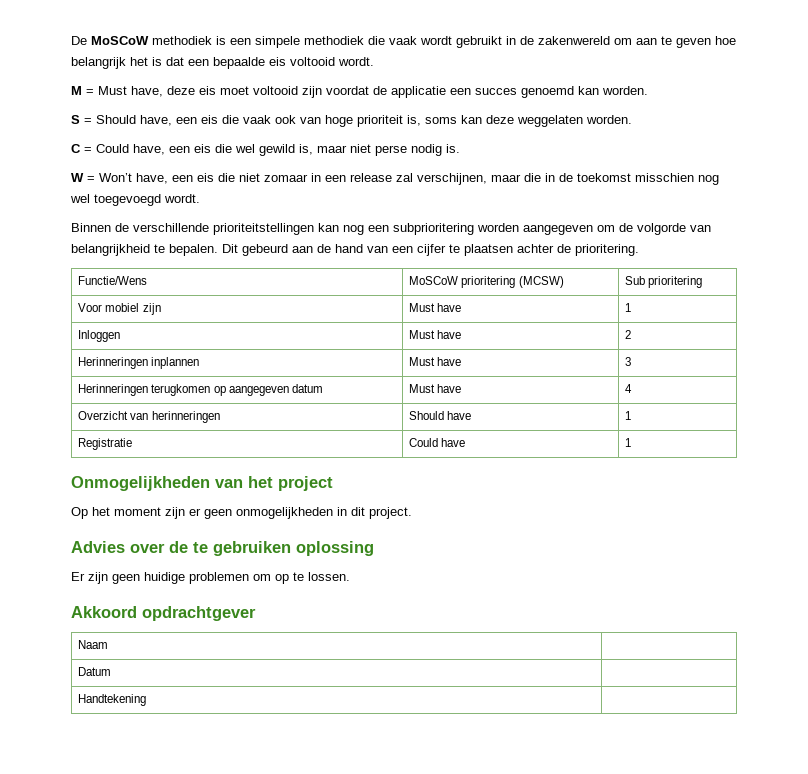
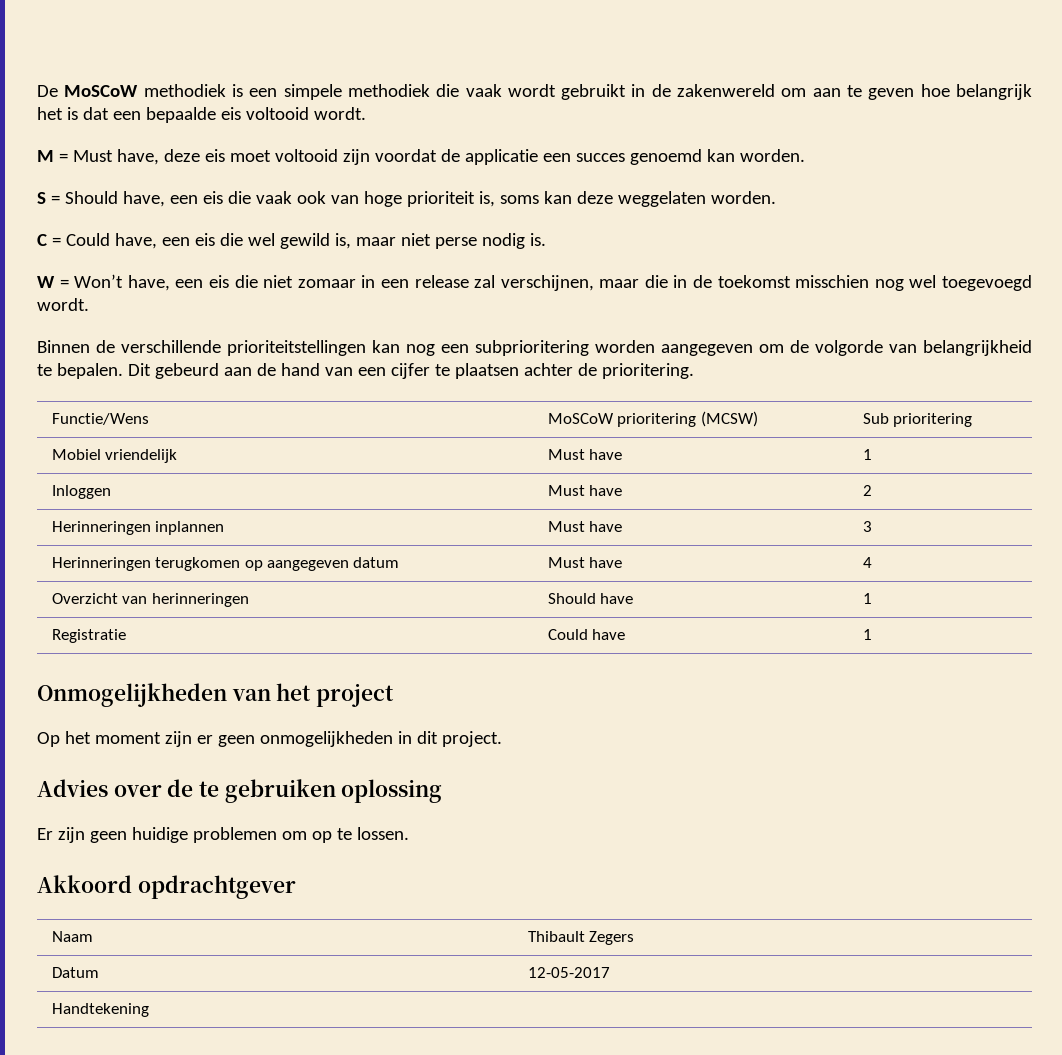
[78,303,161,315] Voor mobiel zijn -> [51,449,178,463] Mobiel vriendelijk
(109, 644) none -> [527,931,635,945] Thibault Zegers
(112, 671) none -> [527,967,610,978] 12-05-2017

